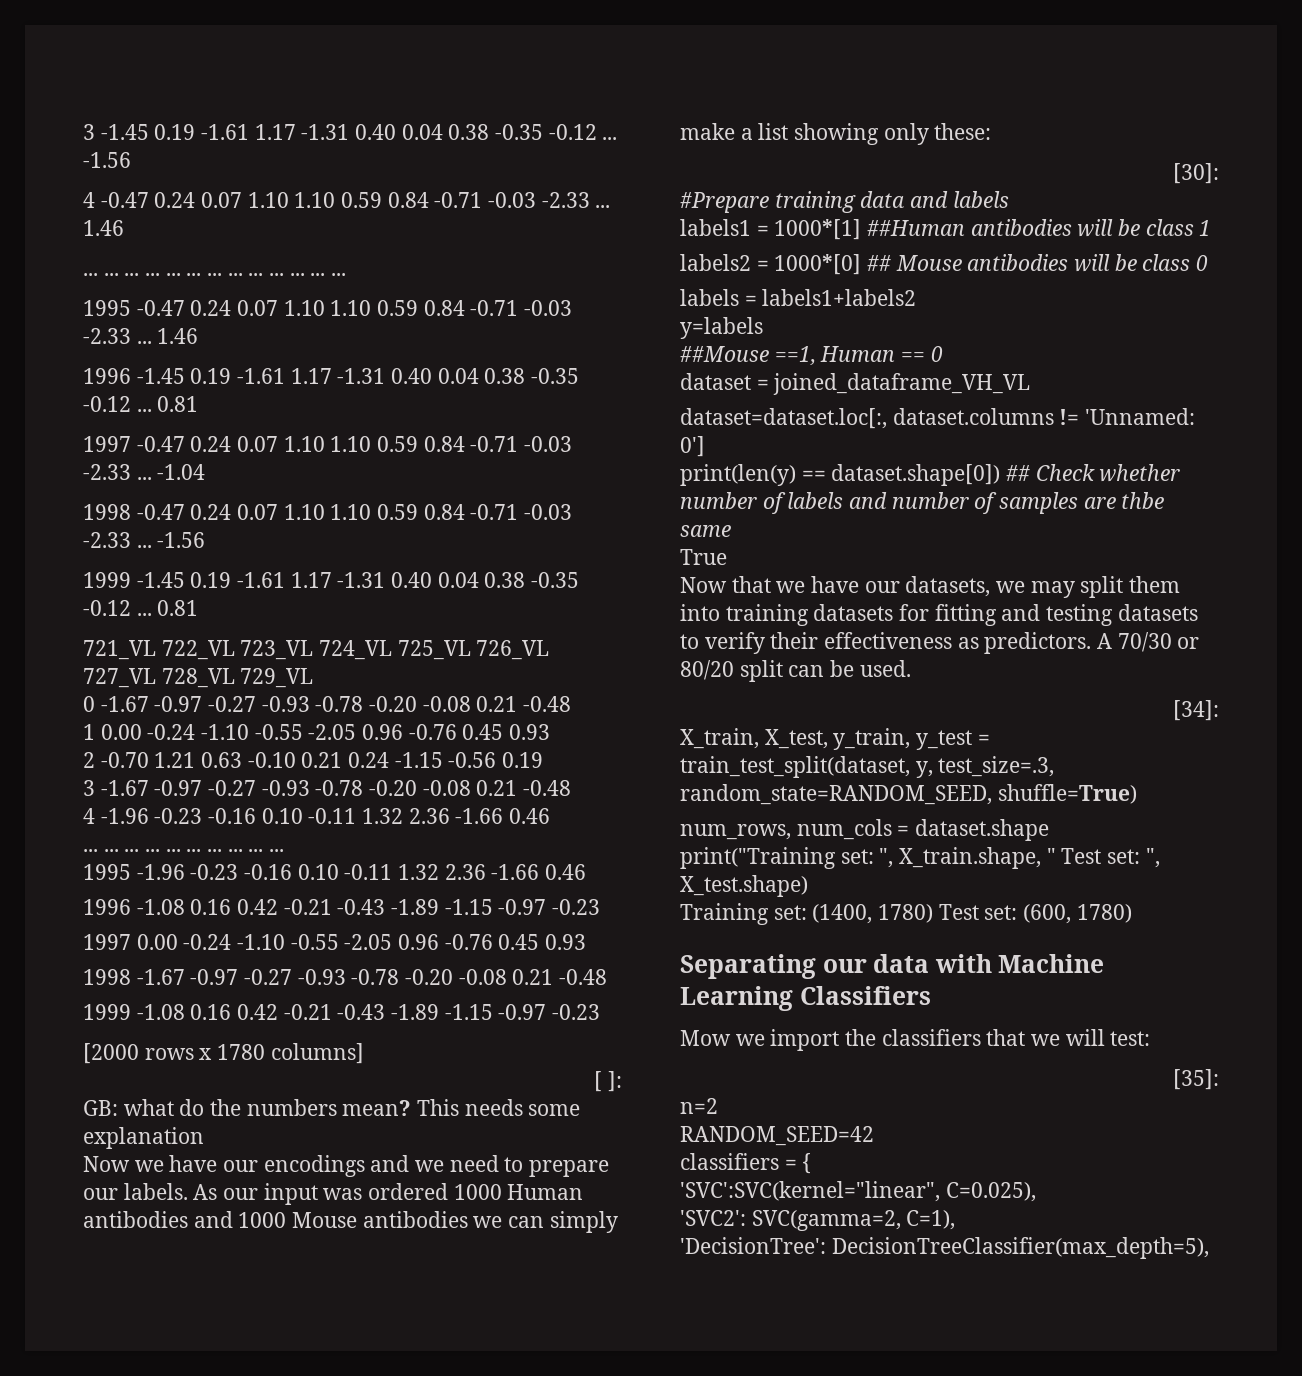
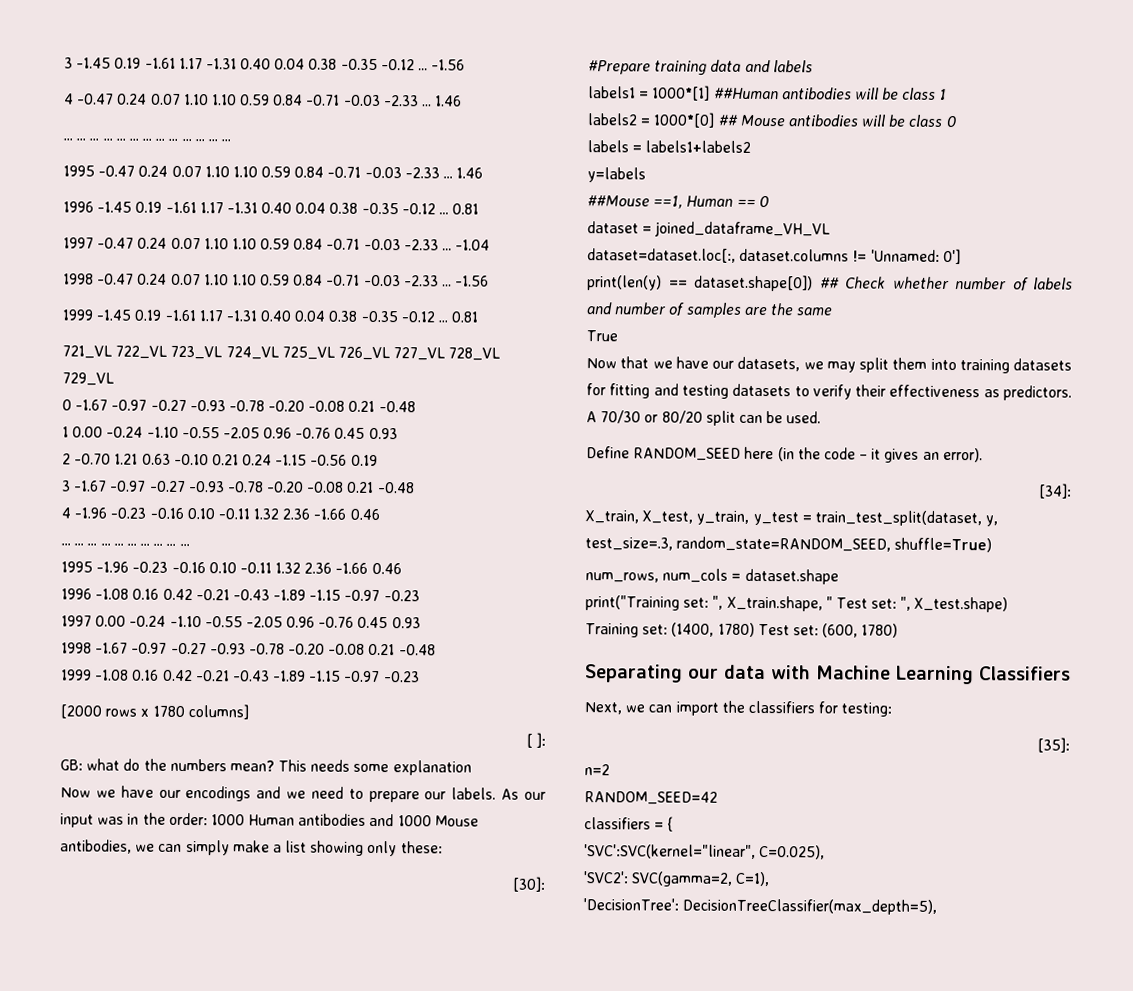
[368,1183,449,1200] ordered -> [127,812,208,826] in the order:
[362,1211,468,1228] antibodies -> [60,839,132,854] antibodies,
[1121,492,1165,509] thbe -> [769,303,794,316] the
(911, 668) none -> [586,446,983,463] // Define RANDOM_SEED here (in the code – it gives an error).
[680,1029,1151,1051] Mow we import the classifiers that we will test: -> [584,700,893,717] Next, we can import the classifiers for testing:

